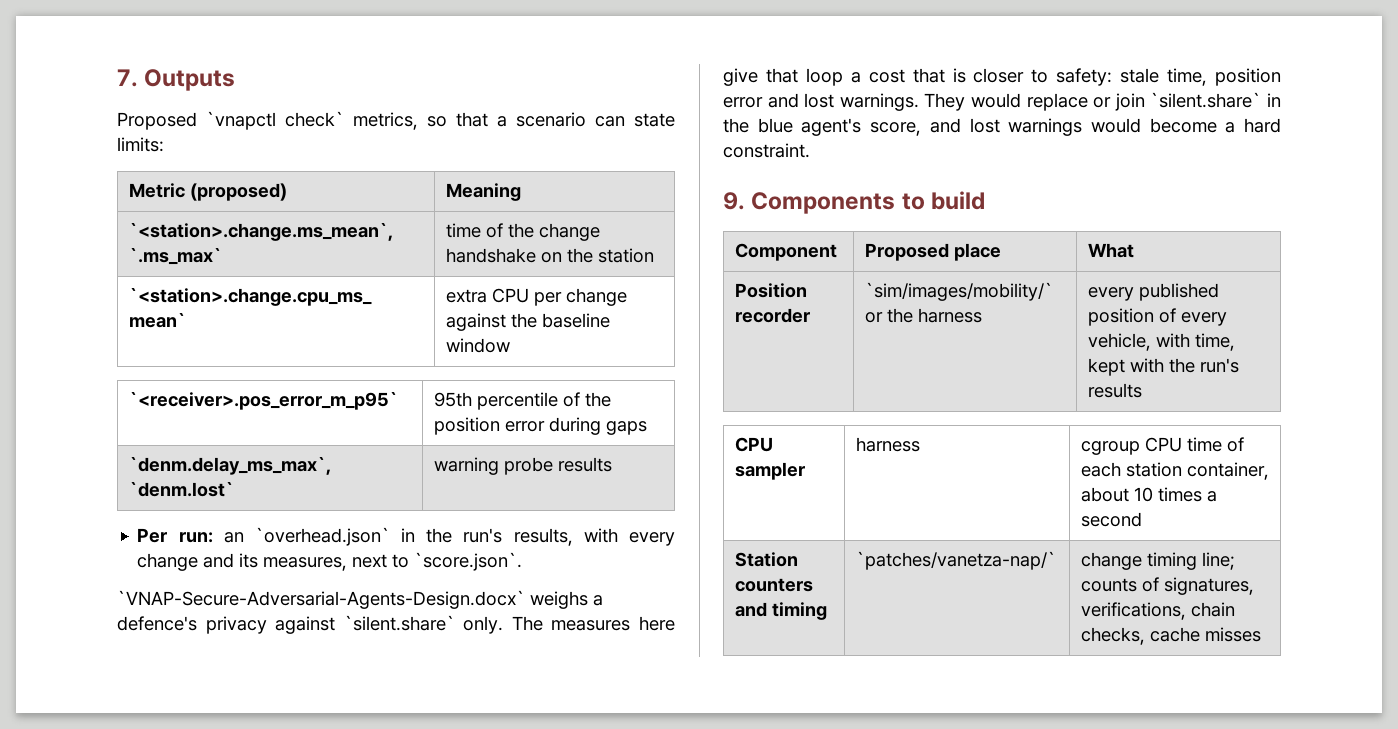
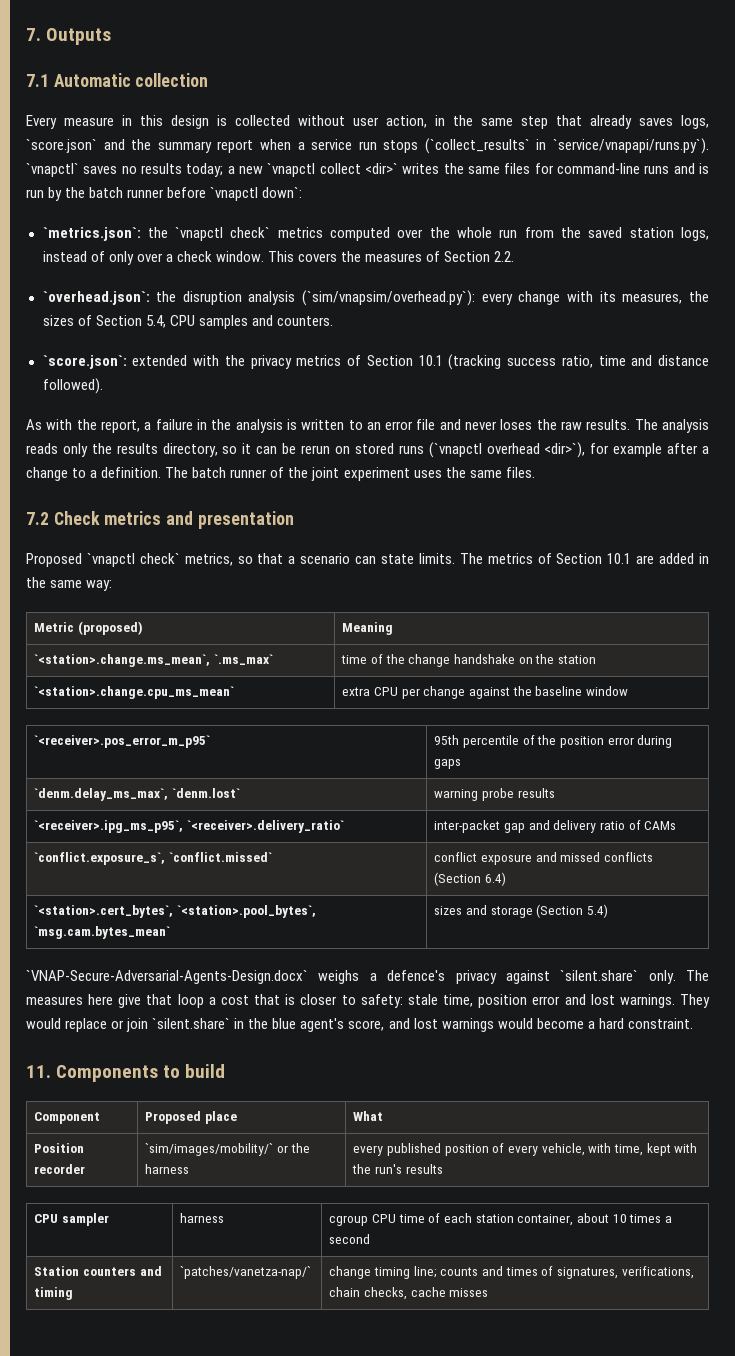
(236, 80) none -> [26,73,209,87] [26,115,709,129] [26,138,709,154] [26,163,709,177] [26,187,303,201] [42,227,709,241] [42,251,515,265] [42,290,709,306] [42,315,333,329] [42,354,709,370] [42,378,103,394] [26,419,710,433] [26,442,710,458] [26,467,535,481] [26,511,294,529] // 7.1 Automatic collection // Every measure in this design is collected without user action, in the same step that already saves logs, `score.json` and the summary report when a service run stops (`collect_results` in `service/vnapapi/runs.py`). `vnapctl` saves no results today; a new `vnapctl collect <dir>` writes the same files for command-line runs and is run by the batch runner before `vnapctl down`: // `metrics.json`: the `vnapctl check` metrics computed over the whole run from the saved station logs, instead of only over a check window. This covers the measures of Section 2.2. // `overhead.json`: the disruption analysis (`sim/vnapsim/overhead.py`): every change with its measures, the sizes of Section 5.4, CPU samples and counters. // `score.json`: extended with the privacy metrics of Section 10.1 (tracking success ratio, time and distance followed). // As with the report, a failure in the analysis is written to an error file and never loses the raw results. The analysis reads only the results directory, so it can be rerun on stored runs (`vnapctl overhead <dir>`), for example after a change to a definition. The batch runner of the joint experiment uses the same files. // 7.2 Check metrics and presentation
[117,137,164,152] limits: -> [418,553,710,564] [26,577,113,591] limits. The metrics of Section 10.1 are added in the same way:
[137,527,675,546] [137,552,523,571] // Per run: an `overhead.json` in the run's results, with every change and its measures, next to `score.json`. -> [34,820,345,833] [434,820,677,833] [34,852,273,865] [434,852,654,865] [434,872,507,886] [34,905,317,918] [34,926,171,939] [434,904,609,918] // `<receiver>.ipg_ms_p95`, `<receiver>.delivery_ratio` | inter-packet gap and delivery ratio of CAMs // `conflict.exposure_s`, `conflict.missed` | conflict exposure and missed conflicts (Section 6.4) // `<station>.cert_bytes`, `<station>.pool_bytes`, `msg.cam.bytes_mean` | sizes and storage (Section 5.4)
[723,192,745,210] 9. -> [26,1065,51,1078] 11.
(1137, 585) none -> [482,1266,538,1276] and times

